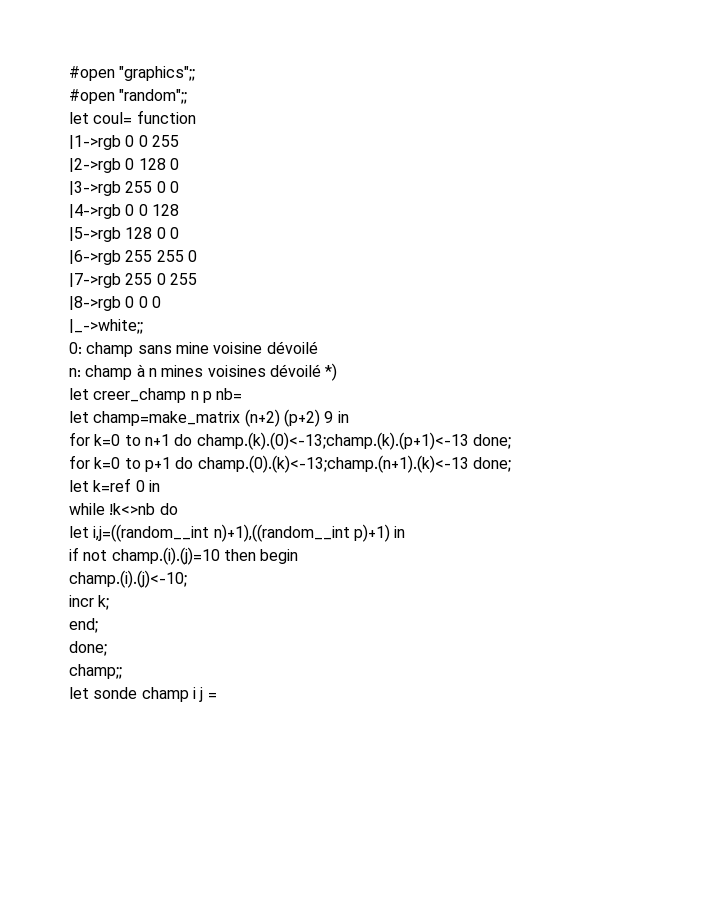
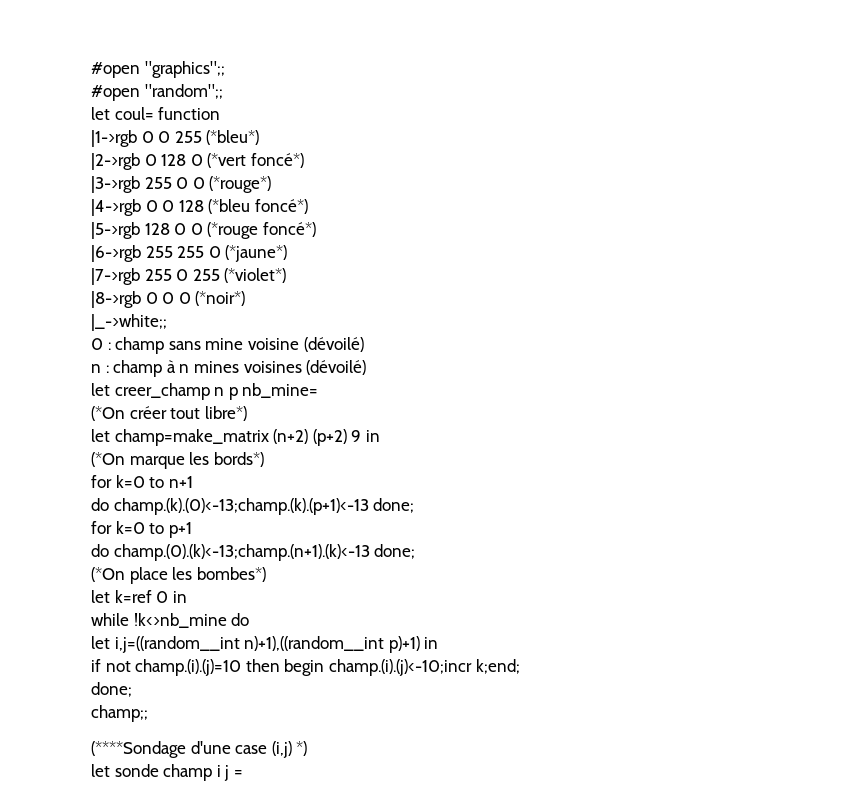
(179, 141) none -> [206,130,260,145] (*bleu*)
(179, 164) none -> [207,153,304,168] (*vert foncé*)
(179, 187) none -> [209,176,272,193] (*rouge*)
(179, 210) none -> [208,199,308,214] (*bleu foncé*)
(179, 233) none -> [207,222,316,239] (*rouge foncé*)
(197, 256) none -> [225,245,288,262] (*jaune*)
(197, 279) none -> [224,268,287,283] (*violet*)
(161, 302) none -> [195,291,246,306] (*noir*)
[69,342,82,354] 0: -> [91,338,111,350] 0 :
[266,341,318,354] [69,368,81,377] dévoilé // n: -> [303,337,364,352] [91,364,109,373] (dévoilé) // n :
[269,363,338,381] dévoilé *) -> [306,360,367,375] (dévoilé)
[216,388,243,400] nb= -> [242,383,319,398] [91,406,247,421] nb_mine= // (*On créer tout libre*)
(349, 417) none -> [91,452,264,469] // (*On marque les bords*)
(170, 440) none -> (193, 482) //
(171, 464) none -> (192, 530) //
(511, 464) none -> [91,567,266,584] // (*On place les bombes*)
[109,503,156,515] !k<>nb -> [133,613,227,628] !k<>nb_mine
[69,570,187,588] [69,595,110,610] [69,618,98,633] [69,641,107,656] [69,664,122,679] // champ.(i).(j)<-10; // incr k; // end; // done; // champ;; -> [328,659,520,676] [91,682,132,697] [91,705,148,722] [91,741,308,758] champ.(i).(j)<-10;incr k;end; // done; // champ;; // (****Sondage d'une case (i,j) *)

